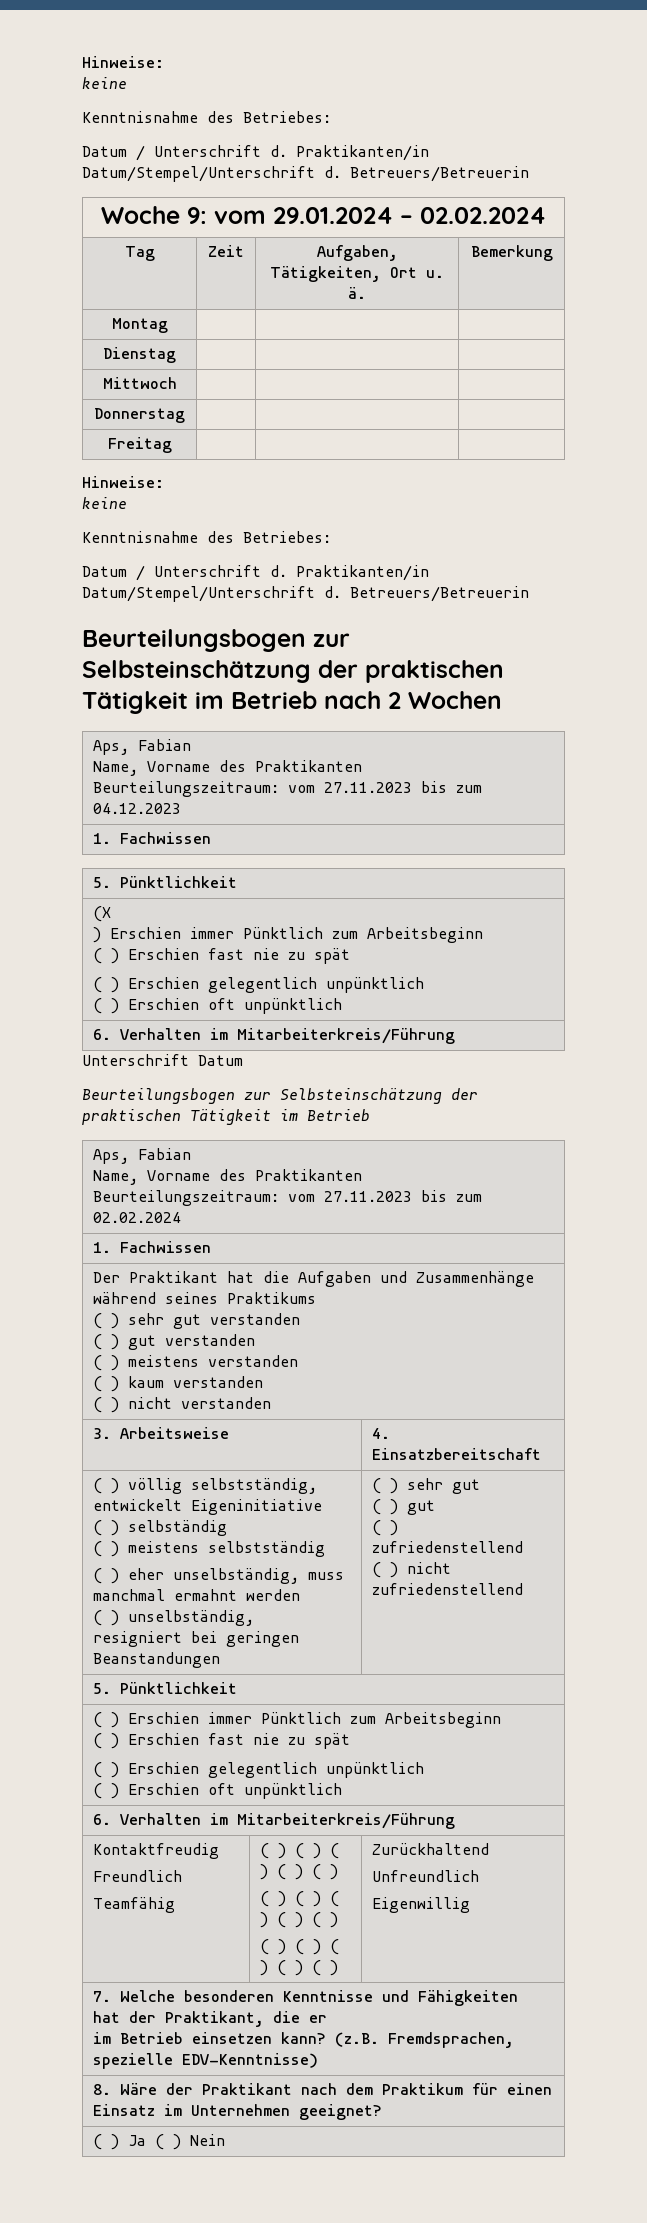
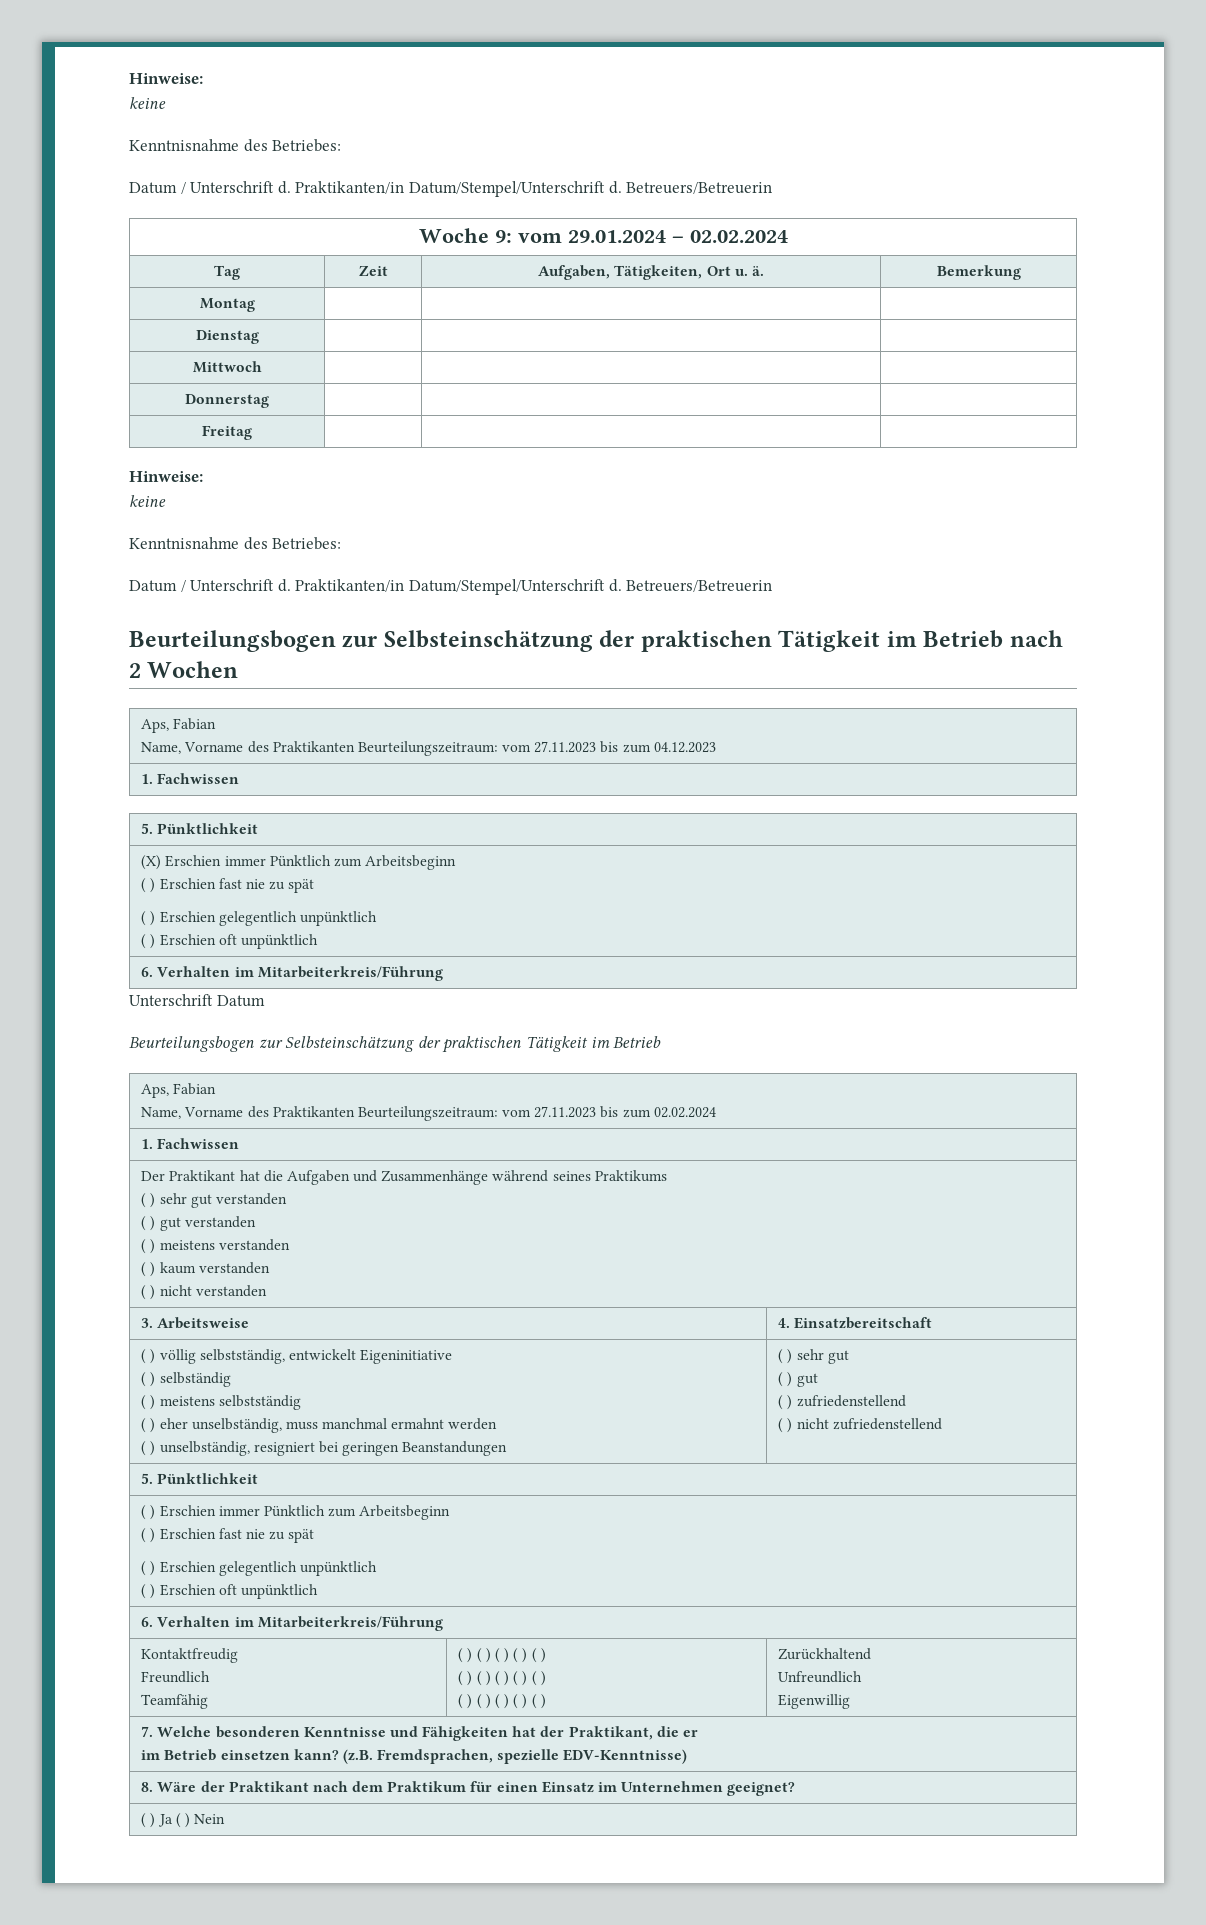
[93,906,112,922] [93,927,102,943] (X // ) -> [141,855,162,870] (X)

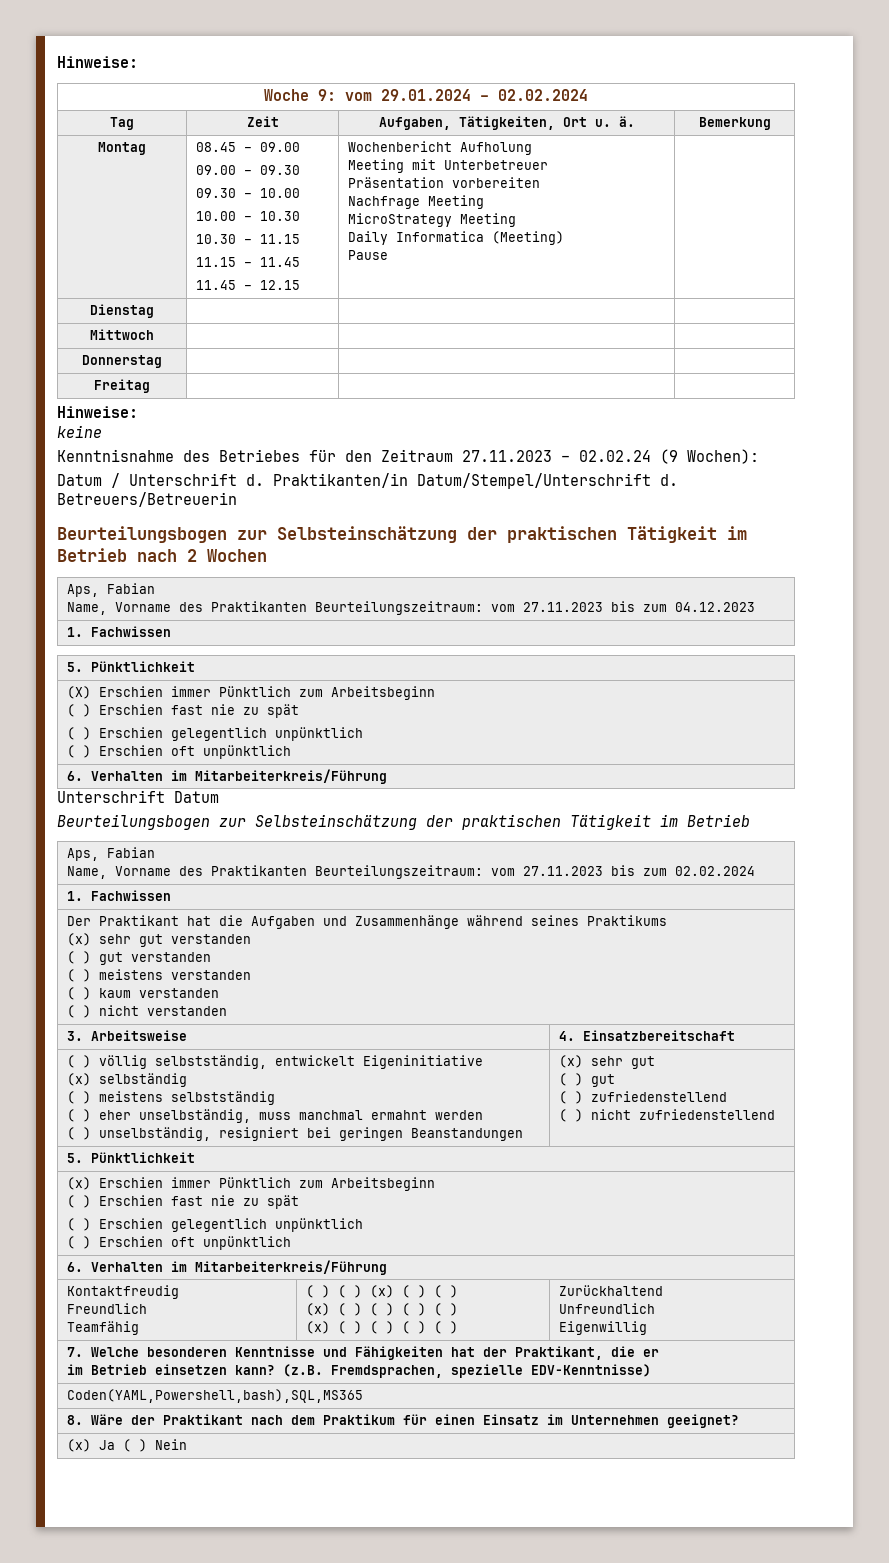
[129,73,203,84] [129,97,166,109] [129,139,342,152] [129,181,773,197] Hinweise: // keine // Kenntnisnahme des Betriebes: // Datum / Unterschrift d. Praktikanten/in Datum/Stempel/Unterschrift d. Betreuers/Betreuerin -> [57,56,138,68] Hinweise:
(255, 305) | -> [196,142,301,152] [196,165,301,175] [196,188,301,198] [196,211,301,221] [196,234,301,244] [196,257,301,267] [196,280,301,290] [348,141,533,155] [348,159,549,173] [348,177,541,188] [348,195,485,209] [348,213,517,227] [348,231,565,245] [348,250,389,260] 08.45 – 09.00 // 09.00 – 09.30 // 09.30 – 10.00 // 10.00 – 10.30 // 10.30 – 11.15 // 11.15 – 11.45 // 11.45 – 12.15 | Wochenbericht Aufholung // Meeting mit Unterbetreuer // Präsentation vorbereiten // Nachfrage Meeting // MicroStrategy Meeting // Daily Informatica (Meeting) // Pause
[272,537,342,550] Betriebes: -> [219,449,759,464] Betriebes für den Zeitraum 27.11.2023 – 02.02.24 (9 Wochen):
[141,1193,156,1208] ( ) -> [67,933,92,946] (x)
[141,1372,156,1387] ( ) -> [67,1073,92,1086] (x)
[778,1349,793,1364] ( ) -> [559,1055,584,1068] (x)
[141,1505,156,1520] ( ) -> [67,1177,92,1190] (x)
[494,1648,546,1663] [458,1671,546,1686] [458,1694,473,1709] ( ) ( ) ( ) // ( ) ( ) ( ) ( ) ( ) // ( ) -> [370,1285,459,1298] [306,1303,459,1316] [306,1321,331,1334] (x) ( ) ( ) // (x) ( ) ( ) ( ) ( ) // (x)
(688, 1756) none -> [67,1389,364,1403] // Coden(YAML,Powershell,bash),SQL,MS365
[141,1813,156,1828] ( ) -> [67,1439,92,1452] (x)

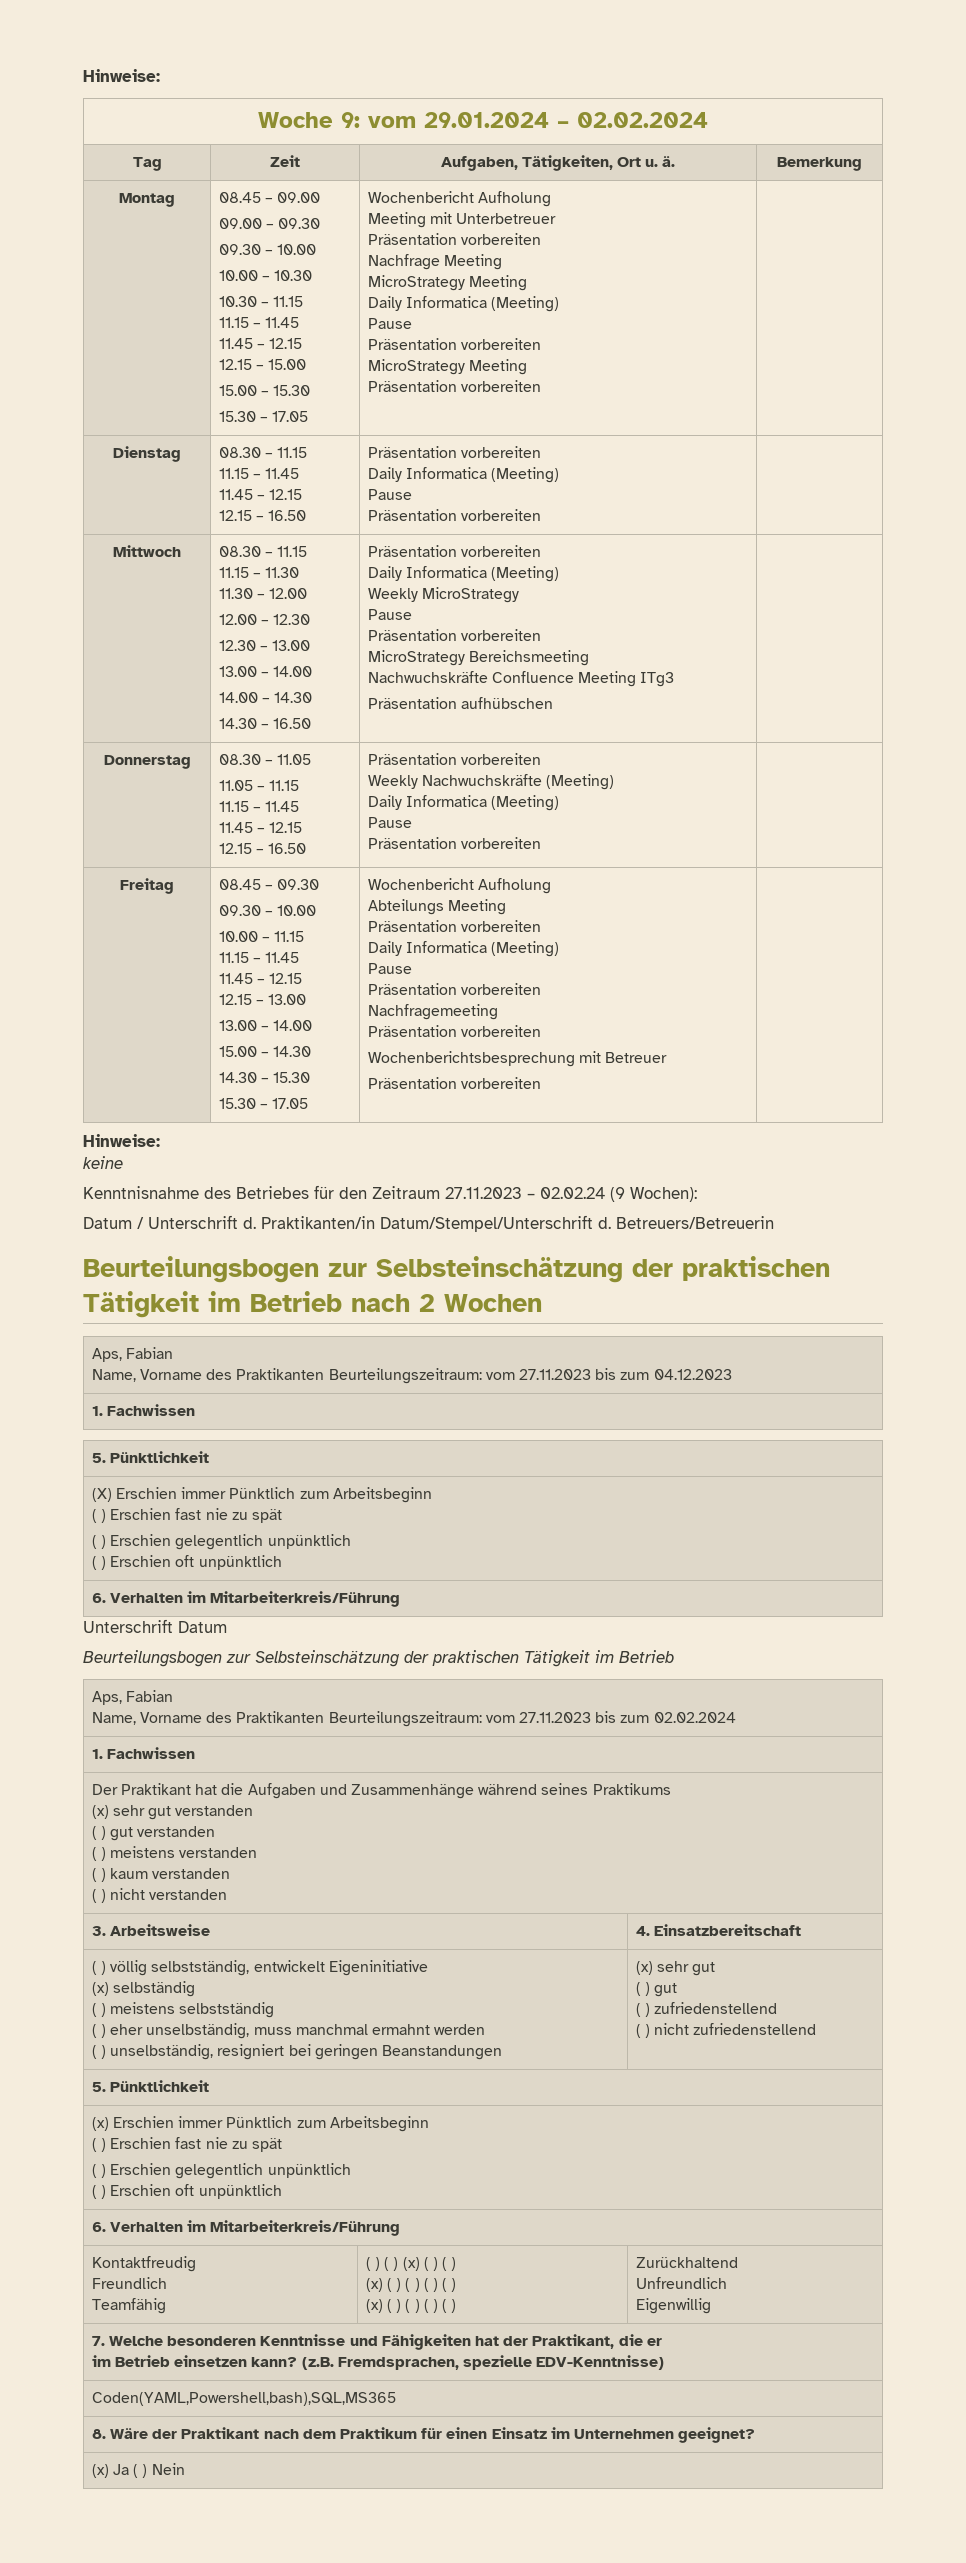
(301, 285) none -> [218,359,307,370] [218,385,311,396] [218,411,309,422] // 12.15 – 15.00 // 15.00 – 15.30 // 15.30 – 17.05
[90,304,154,318] [90,329,154,340] [82,355,162,368] [94,379,150,393] | // Dienstag | | | // Mittwoch | | | // Donnerstag | | | // Freitag | | -> [367,338,542,350] [367,359,528,375] [367,380,542,392] [113,446,181,462] [218,447,308,458] [218,468,300,479] [218,489,303,500] [218,510,307,521] [367,446,542,458] [367,467,560,483] [367,489,412,500] [367,509,542,521] [113,545,181,557] [218,546,308,557] [218,567,300,578] [218,588,308,599] [218,614,311,625] [218,640,311,651] [218,666,313,677] [218,692,313,703] [218,718,312,729] [367,545,542,557] [367,566,560,582] [367,587,520,603] [367,609,412,620] [367,629,542,641] [367,650,590,666] [367,671,675,687] [367,697,554,709] [103,755,191,769] [218,754,312,765] [218,780,300,791] [218,801,300,812] [218,822,303,833] [218,843,307,854] [367,753,542,765] [367,774,615,790] [367,795,560,811] [367,817,412,828] [367,837,542,849] [120,878,174,894] [218,879,320,890] [218,905,317,916] [218,931,305,942] [218,952,300,963] [218,973,303,984] [218,994,307,1005] [218,1020,313,1031] [218,1046,312,1057] [218,1072,311,1083] [218,1098,309,1109] [367,878,552,894] [367,899,507,915] [367,920,542,932] [367,941,560,957] [367,963,412,974] [367,983,542,995] [367,1004,498,1020] [367,1025,542,1037] [367,1051,668,1067] [367,1077,542,1089] // Präsentation vorbereiten // MicroStrategy Meeting // Präsentation vorbereiten | // Dienstag | 08.30 – 11.15 // 11.15 – 11.45 // 11.45 – 12.15 // 12.15 – 16.50 | Präsentation vorbereiten // Daily Informatica (Meeting) // Pause // Präsentation vorbereiten | // Mittwoch | 08.30 – 11.15 // 11.15 – 11.30 // 11.30 – 12.00 // 12.00 – 12.30 // 12.30 – 13.00 // 13.00 – 14.00 // 14.00 – 14.30 // 14.30 – 16.50 | Präsentation vorbereiten // Daily Informatica (Meeting) // Weekly MicroStrategy // Pause // Präsentation vorbereiten // MicroStrategy Bereichsmeeting // Nachwuchskräfte Confluence Meeting ITg3 // Präsentation aufhübschen | // Donnerstag | 08.30 – 11.05 // 11.05 – 11.15 // 11.15 – 11.45 // 11.45 – 12.15 // 12.15 – 16.50 | Präsentation vorbereiten // Weekly Nachwuchskräfte (Meeting) // Daily Informatica (Meeting) // Pause // Präsentation vorbereiten | // Freitag | 08.45 – 09.30 // 09.30 – 10.00 // 10.00 – 11.15 // 11.15 – 11.45 // 11.45 – 12.15 // 12.15 – 13.00 // 13.00 – 14.00 // 15.00 – 14.30 // 14.30 – 15.30 // 15.30 – 17.05 | Wochenbericht Aufholung // Abteilungs Meeting // Präsentation vorbereiten // Daily Informatica (Meeting) // Pause // Präsentation vorbereiten // Nachfragemeeting // Präsentation vorbereiten // Wochenberichtsbesprechung mit Betreuer // Präsentation vorbereiten

